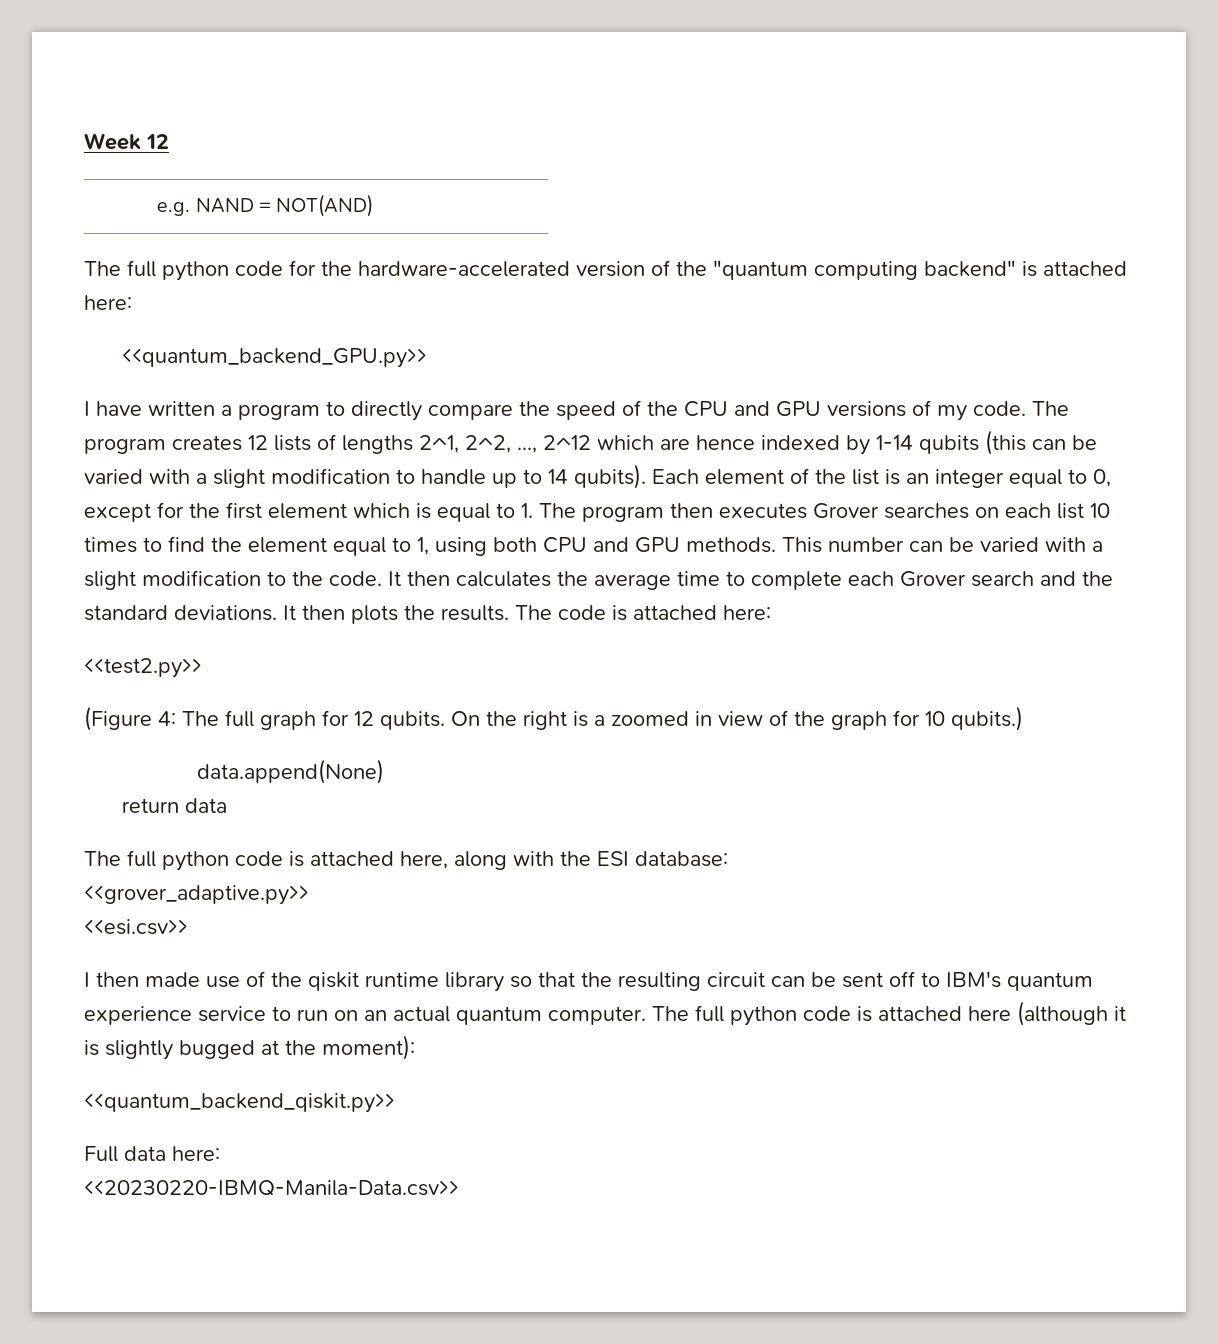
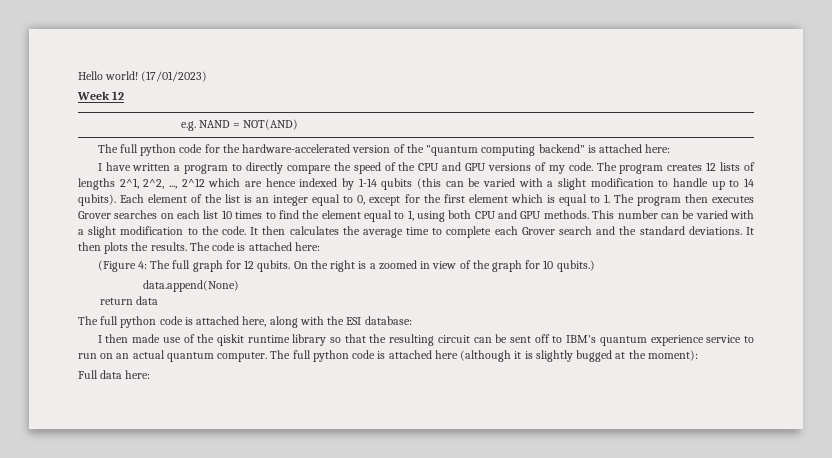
(84, 141) none -> [78,71,208,82] Hello world! (17/01/2023) //
[121,348,427,368] // <<quantum_backend_GPU.py>> -> (671, 148) none
[84,658,202,678] // <<test2.py>> -> (320, 246) none
[84,885,309,905] [84,919,188,935] // <<grover_adaptive.py>> // <<esi.csv>> -> (412, 320) none
[84,1093,395,1113] // <<quantum_backend_qiskit.py>> -> (698, 355) none
[84,1180,459,1196] // <<20230220-IBMQ-Manila-Data.csv>> -> (151, 374) none

